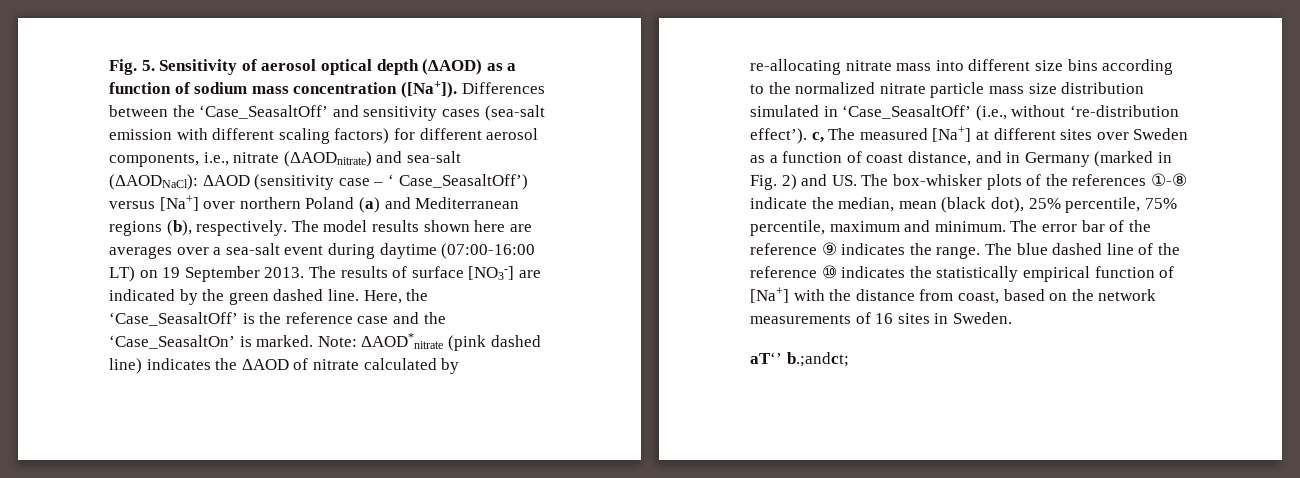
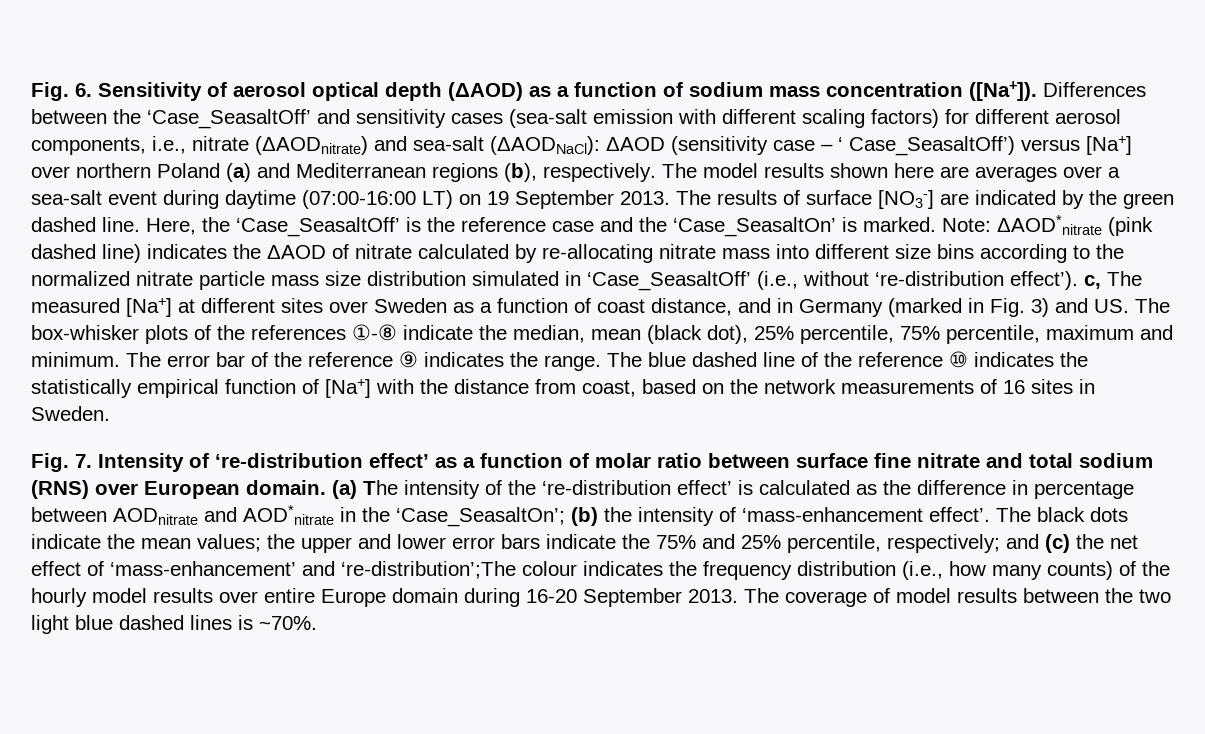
[109,59,155,75] Fig. 5. -> [31,82,92,101] Fig. 6.
[781,174,797,190] 2) -> [1031,298,1049,317] 3)
[750,352,849,367] aT‘’ b.;andct; -> [31,453,1153,472] [31,480,1134,499] [31,505,1128,527] [31,534,1138,553] [31,561,1170,580] [31,588,1171,607] [31,615,317,634] Fig. 7. Intensity of ‘re-distribution effect’ as a function of molar ratio between surface fine nitrate and total sodium (RNS) over European domain. (a) The intensity of the ‘re-distribution effect’ is calculated as the difference in percentage between AODnitrate and AOD*nitrate in the ‘Case_SeasaltOn’; (b) the intensity of ‘mass-enhancement effect’. The black dots indicate the mean values; the upper and lower error bars indicate the 75% and 25% percentile, respectively; and (c) the net effect of ‘mass-enhancement’ and ‘re-distribution’;The colour indicates the frequency distribution (i.e., how many counts) of the hourly model results over entire Europe domain during 16-20 September 2013. The coverage of model results between the two light blue dashed lines is ~70%.

